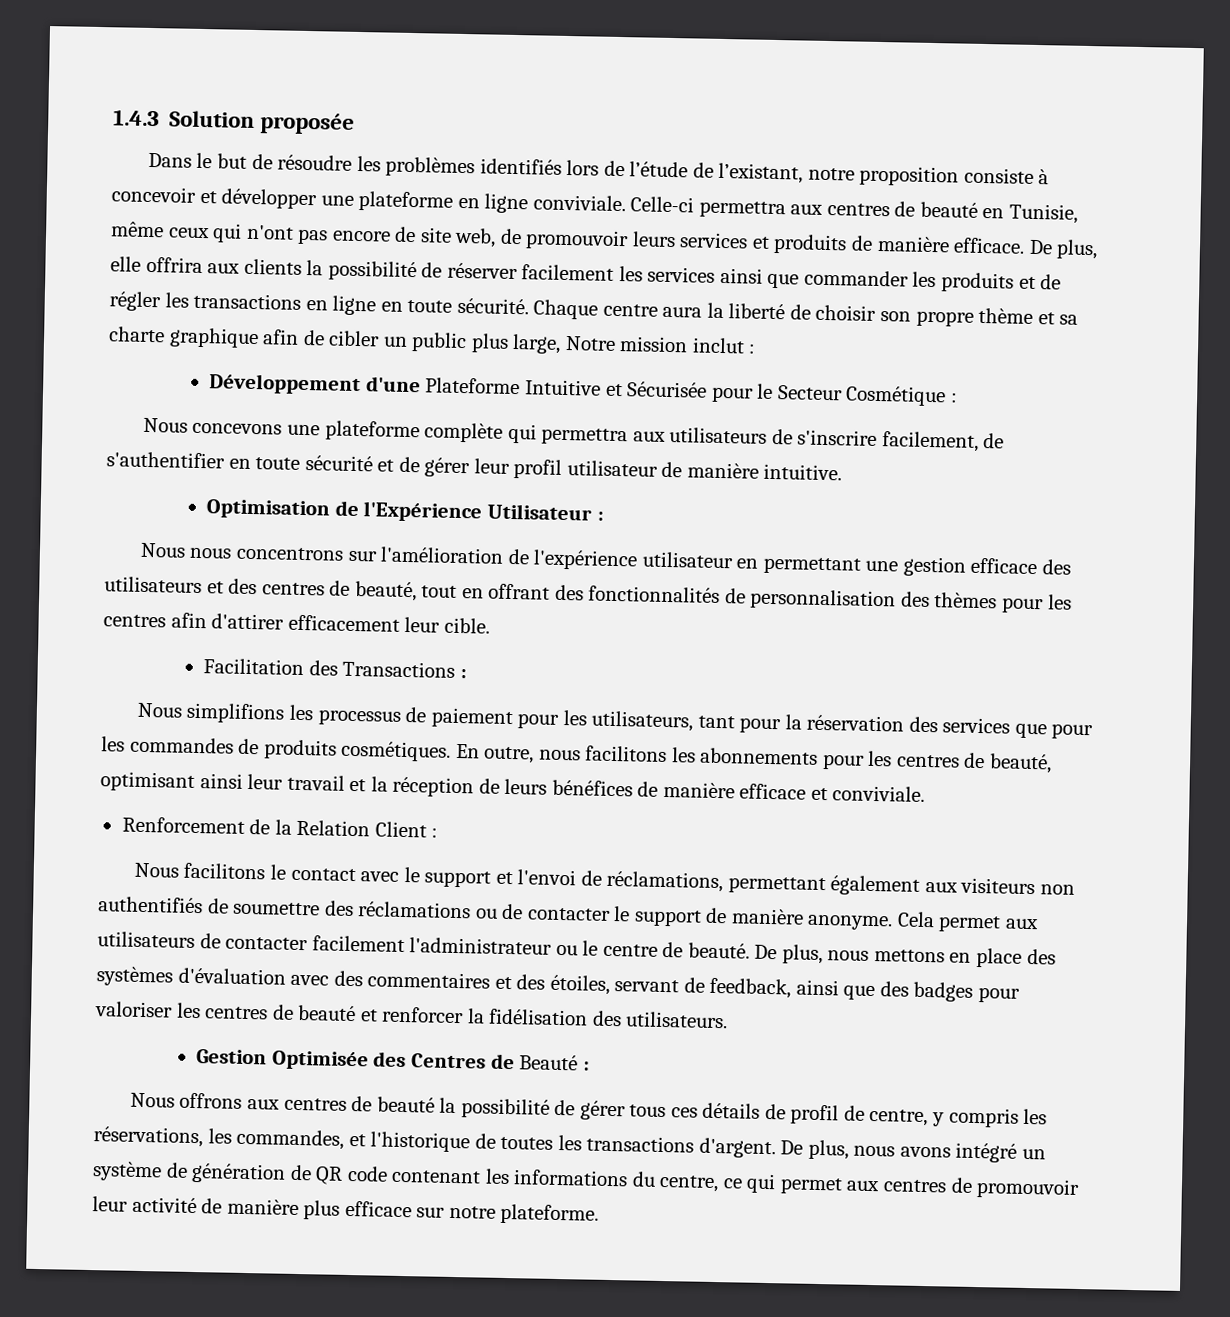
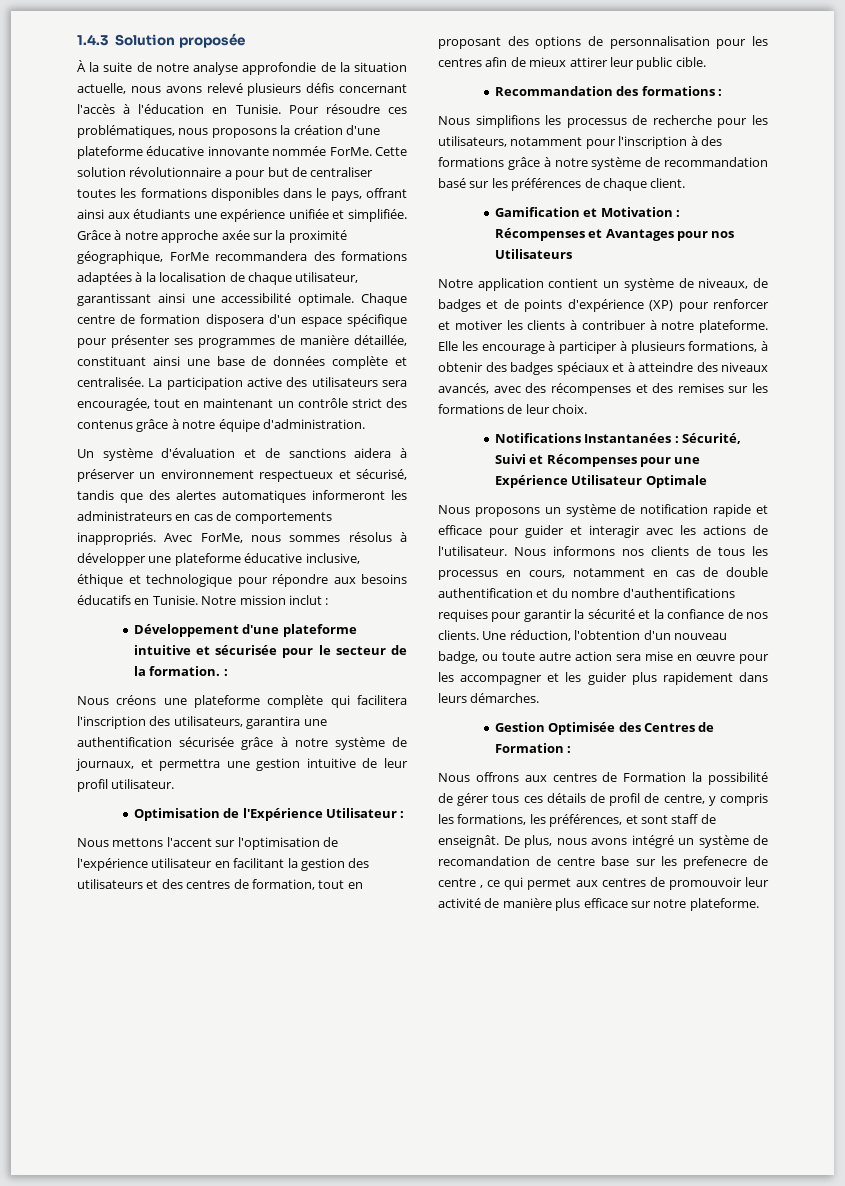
[147,152,1050,187] [111,186,1079,224] [111,221,1099,260] [110,256,1062,293] [109,291,1079,327] [108,326,562,354] Dans le but de résoudre les problèmes identifiés lors de l’étude de l’existant, notre proposition consiste à concevoir et développer une plateforme en ligne conviviale. Celle-ci permettra aux centres de beauté en Tunisie, même ceux qui n'ont pas encore de site web, de promouvoir leurs services et produits de manière efficace. De plus, elle offrira aux clients la possibilité de réserver facilement les services ainsi que commander les produits et de régler les transactions en ligne en toute sécurité. Chaque centre aura la liberté de choisir son propre thème et sa charte graphique afin de cibler un public plus large, -> [77,60,407,75] [77,83,407,96] [77,104,407,114] [77,125,380,138] [77,146,407,159] [77,167,374,180] [77,188,407,201] [77,209,407,222] [77,230,347,243] [77,251,407,264] [77,272,359,285] [77,293,408,306] [77,314,407,327] [77,335,407,348] [77,356,407,369] [77,377,407,390] [77,398,407,411] [77,419,365,432] [77,448,408,461] [77,469,407,482] [77,490,407,503] [77,511,332,524] [77,532,407,545] [77,553,360,566] [77,574,407,587] [77,595,198,605] À la suite de notre analyse approfondie de la situation actuelle, nous avons relevé plusieurs défis concernant l'accès à l'éducation en Tunisie. Pour résoudre ces problématiques, nous proposons la création d'une plateforme éducative innovante nommée ForMe. Cette solution révolutionnaire a pour but de centraliser toutes les formations disponibles dans le pays, offrant ainsi aux étudiants une expérience unifiée et simplifiée. Grâce à notre approche axée sur la proximité géographique, ForMe recommandera des formations adaptées à la localisation de chaque utilisateur, garantissant ainsi une accessibilité optimale. Chaque centre de formation disposera d'un espace spécifique pour présenter ses programmes de manière détaillée, constituant ainsi une base de données complète et centralisée. La participation active des utilisateurs sera encouragée, tout en maintenant un contrôle strict des contenus grâce à notre équipe d'administration. // Un système d'évaluation et de sanctions aidera à préserver un environnement respectueux et sécurisé, tandis que des alertes automatiques informeront les administrateurs en cas de comportements inappropriés. Avec ForMe, nous sommes résolus à développer une plateforme éducative inclusive, éthique et technologique pour répondre aux besoins éducatifs en Tunisie.
[425,377,958,407] [142,417,283,435] Plateforme Intuitive et Sécurisée pour le Secteur Cosmétique : // Nous concevons -> [282,624,357,637] [133,645,407,658] [133,666,228,676] [77,695,157,705] plateforme intuitive et sécurisée pour le secteur de la formation. : // Nous créons
[541,427,1005,452] [106,451,843,481] permettra aux utilisateurs de s'inscrire facilement, de s'authentifier en toute sécurité et de gérer leur profil utilisateur de manière intuitive. -> [357,695,407,705] [77,716,327,729] [77,737,407,750] [76,758,408,771] [77,779,175,792] facilitera l'inscription des utilisateurs, garantira une authentification sécurisée grâce à notre système de journaux, et permettra une gestion intuitive de leur profil utilisateur.
[189,546,1038,577] nous concentrons sur l'amélioration de l'expérience utilisateur en permettant une gestion efficace -> [112,837,338,850] [77,858,345,871] mettons l'accent sur l'optimisation de l'expérience utilisateur en facilitant la gestion
[354,580,1072,614] [103,612,490,634] [203,658,456,678] beauté, tout en offrant des fonctionnalités de personnalisation des thèmes pour les centres afin d'attirer efficacement leur cible. // Facilitation des Transactions -> [251,879,363,890] [438,36,768,49] [438,57,706,70] [494,86,715,96] formation, tout en proposant des options de personnalisation pour les centres afin de mieux attirer leur public cible. // Recommandation des formations
[430,707,514,729] paiement -> [652,115,712,125] recherche
[697,714,1094,740] [101,736,1053,774] [100,771,926,802] [121,816,439,838] [133,862,1075,896] [98,896,1040,933] [97,931,1056,968] [96,966,1021,1003] [95,1001,729,1029] tant pour la réservation des services que pour les commandes de produits cosmétiques. En outre, nous facilitons les abonnements pour les centres de beauté, optimisant ainsi leur travail et la réception de leurs bénéfices de manière efficace et conviviale. // Renforcement de la Relation Client : // Nous facilitons le contact avec le support et l'envoi de réclamations, permettant également aux visiteurs non authentifiés de soumettre des réclamations ou de contacter le support de manière anonyme. Cela permet aux utilisateurs de contacter facilement l'administrateur ou le centre de beauté. De plus, nous mettons en place des systèmes d'évaluation avec des commentaires et des étoiles, servant de feedback, ainsi que des badges pour valoriser les centres de beauté et renforcer la fidélisation des utilisateurs. -> [510,136,722,149] [438,157,768,170] [438,178,686,191] [494,207,680,217] [494,228,735,241] [494,249,572,259] [438,278,768,291] [438,299,769,312] [438,320,768,333] [438,341,768,354] [438,362,768,375] [438,383,768,396] [438,404,588,414] [494,433,741,444] [494,454,701,467] [494,475,707,488] [438,504,768,517] [438,525,768,538] [438,546,768,556] [438,567,768,580] [438,588,735,598] [438,609,769,622] [438,630,727,641] [438,651,769,664] [438,672,768,685] [438,693,540,703] notamment pour l'inscription à des formations grâce à notre système de recommandation basé sur les préférences de chaque client. // Gamification et Motivation : Récompenses et Avantages pour nos Utilisateurs // Notre application contient un système de niveaux, de badges et de points d'expérience (XP) pour renforcer et motiver les clients à contribuer à notre plateforme. Elle les encourage à participer à plusieurs formations, à obtenir des badges spéciaux et à atteindre des niveaux avancés, avec des récompenses et des remises sur les formations de leur choix. // Notifications Instantanées : Sécurité, Suivi et Récompenses pour une Expérience Utilisateur Optimale // Nous proposons un système de notification rapide et efficace pour guider et interagir avec les actions de l'utilisateur. Nous informons nos clients de tous les processus en cours, notamment en cas de double authentification et du nombre d'authentifications requises pour garantir la sécurité et la confiance de nos clients. Une réduction, l'obtention d'un nouveau badge, ou toute autre action sera mise en œuvre pour les accompagner et les guider plus rapidement dans leurs démarches.
[519,1054,579,1071] Beauté -> [494,743,564,753] Formation
[376,1096,435,1113] beauté -> [623,772,687,782] Formation
[93,1126,776,1159] réservations, les commandes, et l'historique de toutes les transactions d'argent. -> [457,814,716,827] [438,835,499,848] formations, les préférences, et sont staff de enseignât.
[191,1162,720,1193] génération de QR code contenant les informations du centre, -> [438,856,768,869] [438,878,484,888] recomandation de centre base sur les prefenecre de centre ,

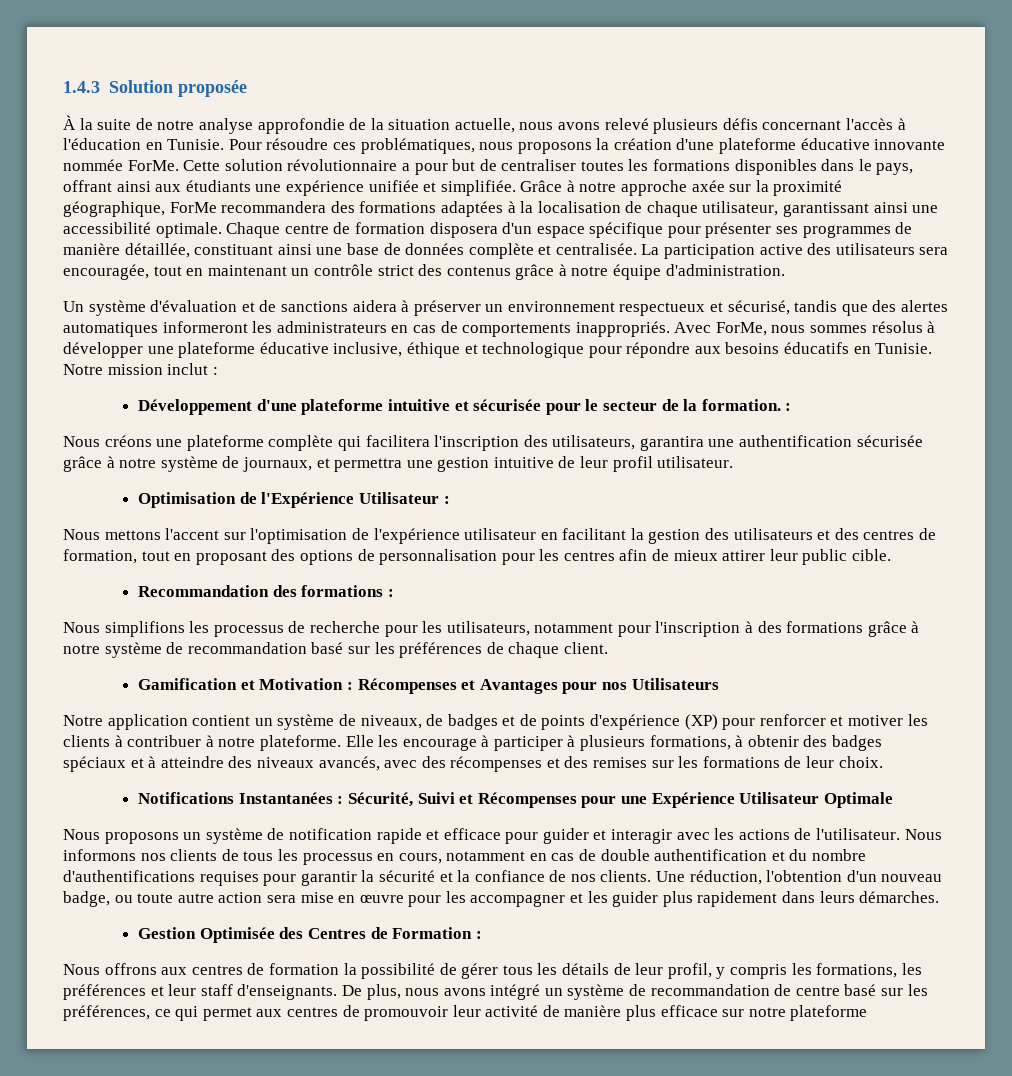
[623,772,687,782] Formation -> [268,963,339,975] formation
[523,796,543,803] ces -> [537,963,558,975] les
[609,793,705,806] profil de centre, -> [635,963,712,979] leur profil,
[549,814,716,827] [438,835,499,848] préférences, et sont staff de enseignât. -> [63,984,338,1000] préférences et leur staff d'enseignants.
[438,856,768,869] [438,878,484,888] recomandation de centre base sur les prefenecre de centre , -> [650,984,928,996] [63,1005,150,1021] recommandation de centre basé sur les préférences,
[689,898,759,911] plateforme. -> [790,1005,868,1021] plateforme

